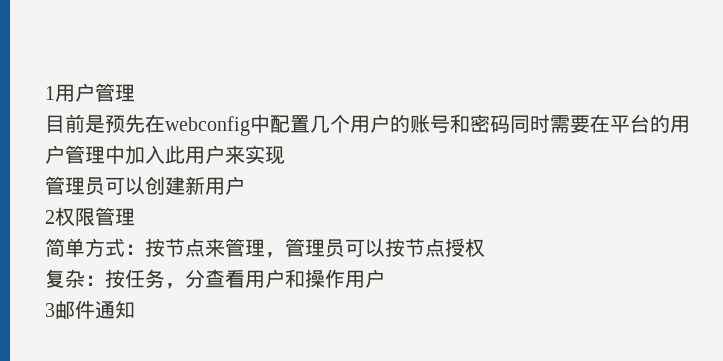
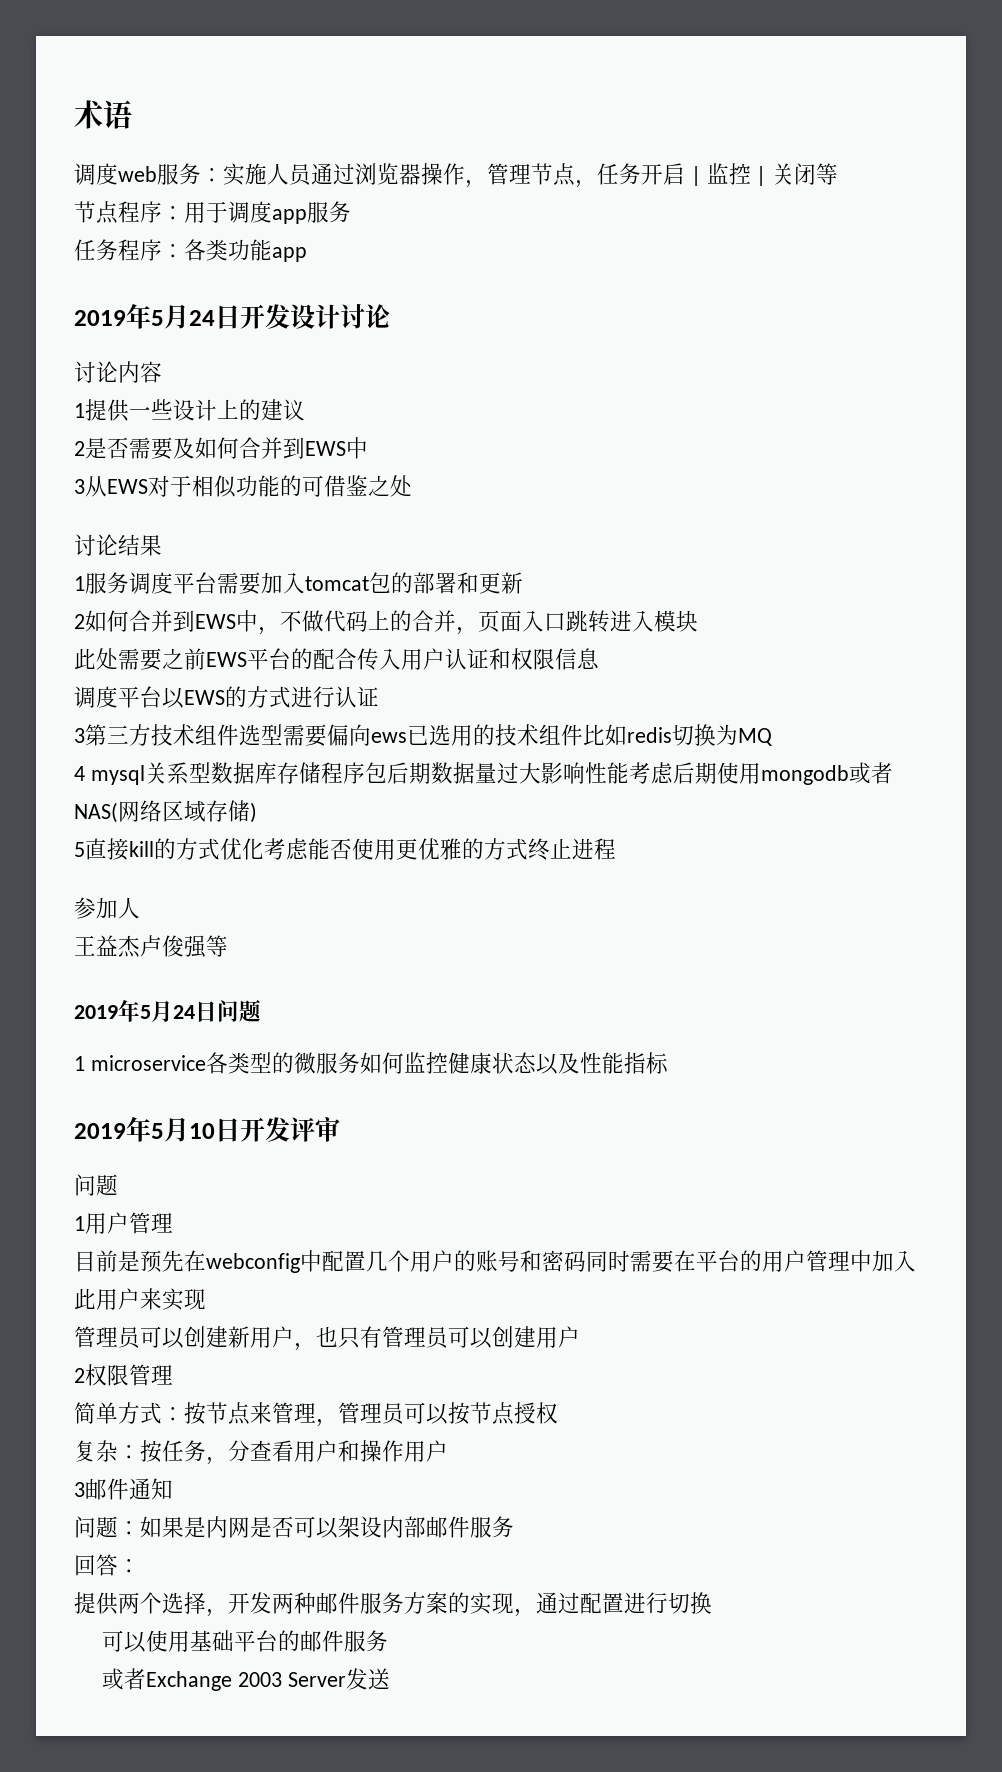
(45, 93) none -> [74,100,132,129] [74,163,839,188] [74,201,351,224] [74,239,307,262] [74,303,390,329] [74,361,162,383] [74,399,305,422] [74,437,368,460] [74,475,412,498] [74,534,162,556] [74,572,523,595] [74,610,698,635] [74,648,599,671] [74,686,379,709] [74,724,773,747] [74,762,893,785] [74,800,257,823] [74,838,616,861] [74,897,140,919] [74,935,228,958] [74,999,261,1022] [74,1052,669,1075] [74,1116,340,1142] [74,1174,118,1196] 术语 // 调度web服务：实施人员通过浏览器操作，管理节点，任务开启 | 监控 | 关闭等 // 节点程序：用于调度app服务 // 任务程序：各类功能app // 2019年5月24日开发设计讨论 // 讨论内容 // 1提供一些设计上的建议 // 2是否需要及如何合并到EWS中 // 3从EWS对于相似功能的可借鉴之处 // 讨论结果 // 1服务调度平台需要加入tomcat包的部署和更新 // 2如何合并到EWS中，不做代码上的合并，页面入口跳转进入模块 // 此处需要之前EWS平台的配合传入用户认证和权限信息 // 调度平台以EWS的方式进行认证 // 3第三方技术组件选型需要偏向ews已选用的技术组件比如redis切换为MQ // 4 mysql关系型数据库存储程序包后期数据量过大影响性能考虑后期使用mongodb或者NAS(网络区域存储) // 5直接kill的方式优化考虑能否使用更优雅的方式终止进程 // 参加人 // 王益杰卢俊强等 // 2019年5月24日问题 // 1 microservice各类型的微服务如何监控健康状态以及性能指标 // 2019年5月10日开发评审 // 问题 //
(245, 185) none -> [294,1326,580,1351] ，也只有管理员可以创建用户
(135, 309) none -> [74,1516,514,1539] [74,1554,140,1576] [74,1592,712,1617] [102,1630,389,1653] [102,1668,390,1691] // 问题：如果是内网是否可以架设内部邮件服务 // 回答： // 提供两个选择，开发两种邮件服务方案的实现，通过配置进行切换 // 可以使用基础平台的邮件服务 // 或者Exchange 2003 Server发送

